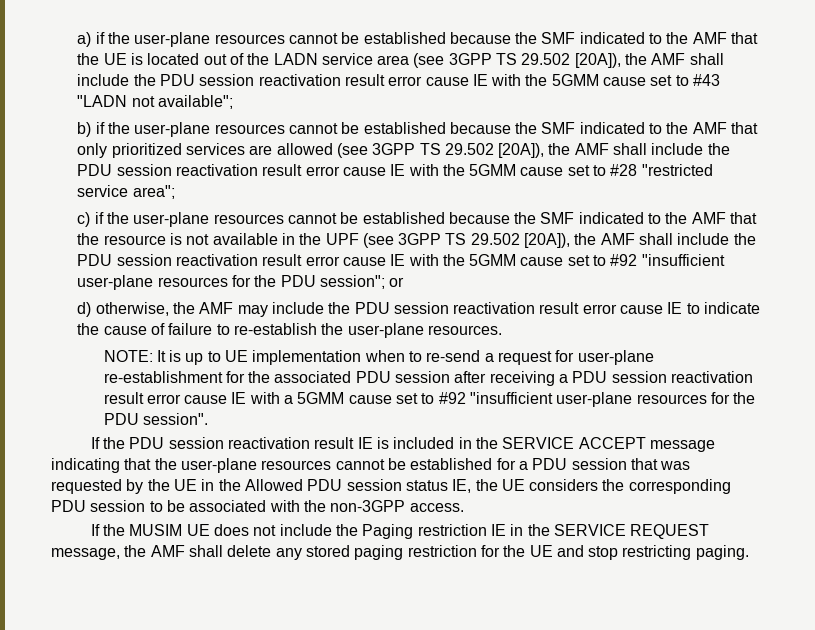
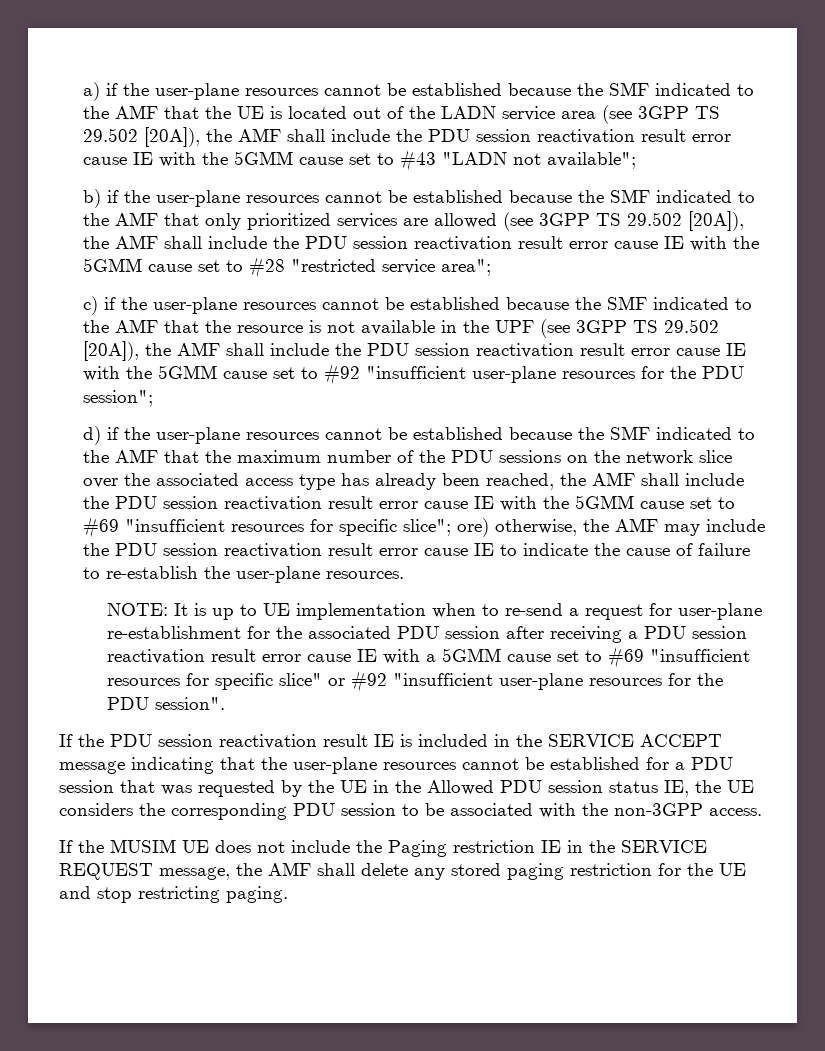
[389,277,405,287] or -> (154, 398) none
(92, 309) none -> [107,426,756,444] [83,449,733,465] [83,472,745,490] [83,495,736,511] [83,517,490,538] if the user-plane resources cannot be established because the SMF indicated to the AMF that the maximum number of the PDU sessions on the network slice over the associated access type has already been reached, the AMF shall include the PDU session reactivation result error cause IE with the 5GMM cause set to #69 "insufficient resources for specific slice"; ore)
(435, 398) none -> [608,647,751,668] [107,673,346,690] #69 "insufficient resources for specific slice" or

